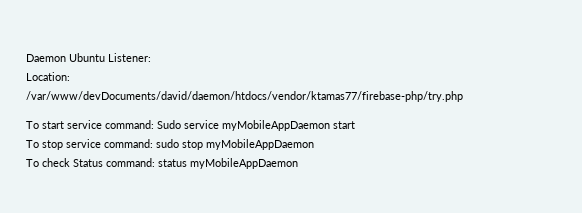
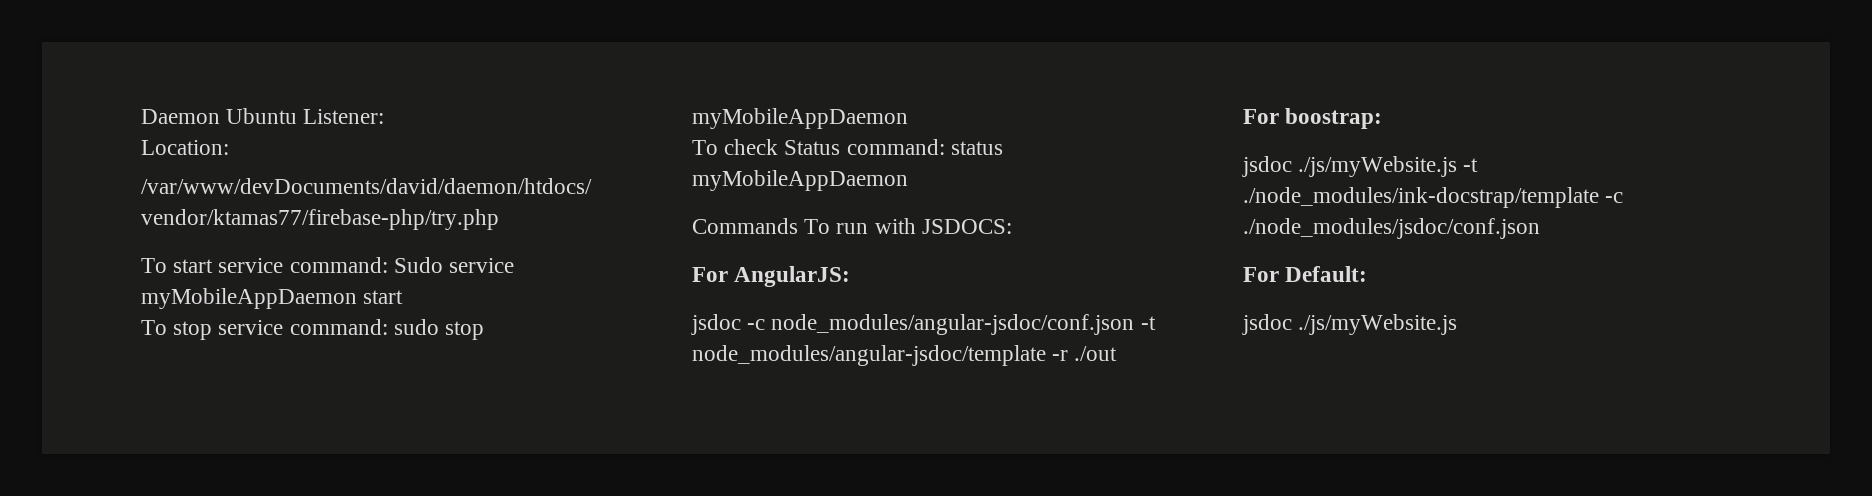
(298, 163) none -> [692,218,1012,234] [692,266,851,287] [691,314,1156,335] [692,345,1118,366] [1243,108,1383,129] [1242,156,1479,177] [1243,187,1624,208] [1243,218,1540,239] [1243,266,1368,282] [1242,314,1458,335] // Commands To run with JSDOCS: // For AngularJS: // jsdoc -c node_modules/angular-jsdoc/conf.json -t node_modules/angular-jsdoc/template -r ./out // For boostrap: // jsdoc ./js/myWebsite.js -t ./node_modules/ink-docstrap/template -c ./node_modules/jsdoc/conf.json // For Default: // jsdoc ./js/myWebsite.js

